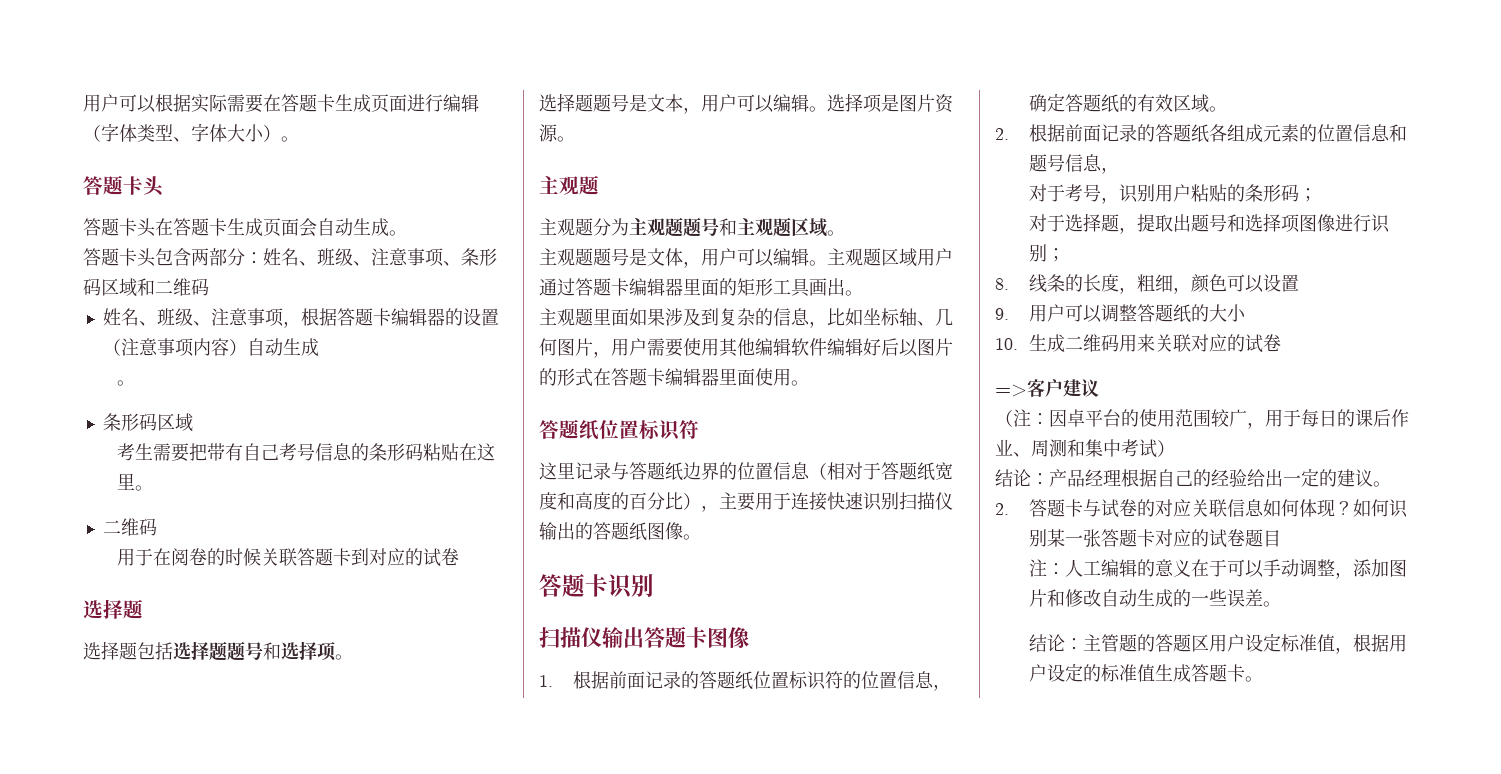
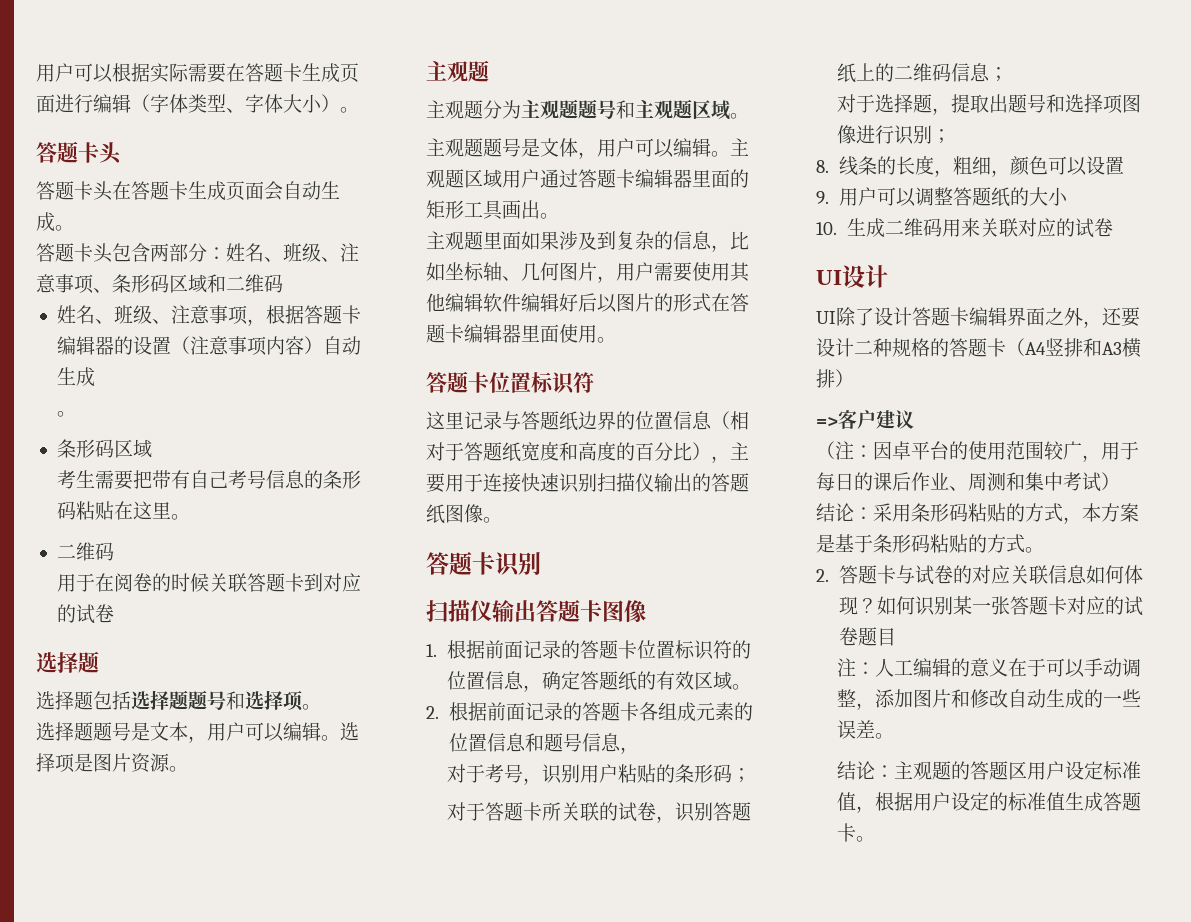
[579,420,599,440] 纸 -> [468,372,489,393] 卡
[734,671,753,690] 纸 -> [618,640,638,659] 卡
[1190,124,1209,143] 纸 -> [619,702,639,721] 卡
(1317, 195) none -> [447,802,752,823] [837,63,1009,83] // 对于答题卡所关联的试卷，识别答题纸上的二维码信息；
(1281, 343) none -> [816,265,888,288] [816,307,1140,328] [816,338,1141,358] [816,369,854,388] // UI设计 // UI除了设计答题卡编辑界面之外，还要设计二种规格的答题卡（A4竖排和A3横排）
[1049,468,1373,487] 产品经理根据自己的经验给出一定的建议 -> [873,503,1139,524] [816,534,1025,553] 采用条形码粘贴的方式，本方案是基于条形码粘贴的方式
[1100,634,1119,652] 管 -> [913,761,933,780] 观

